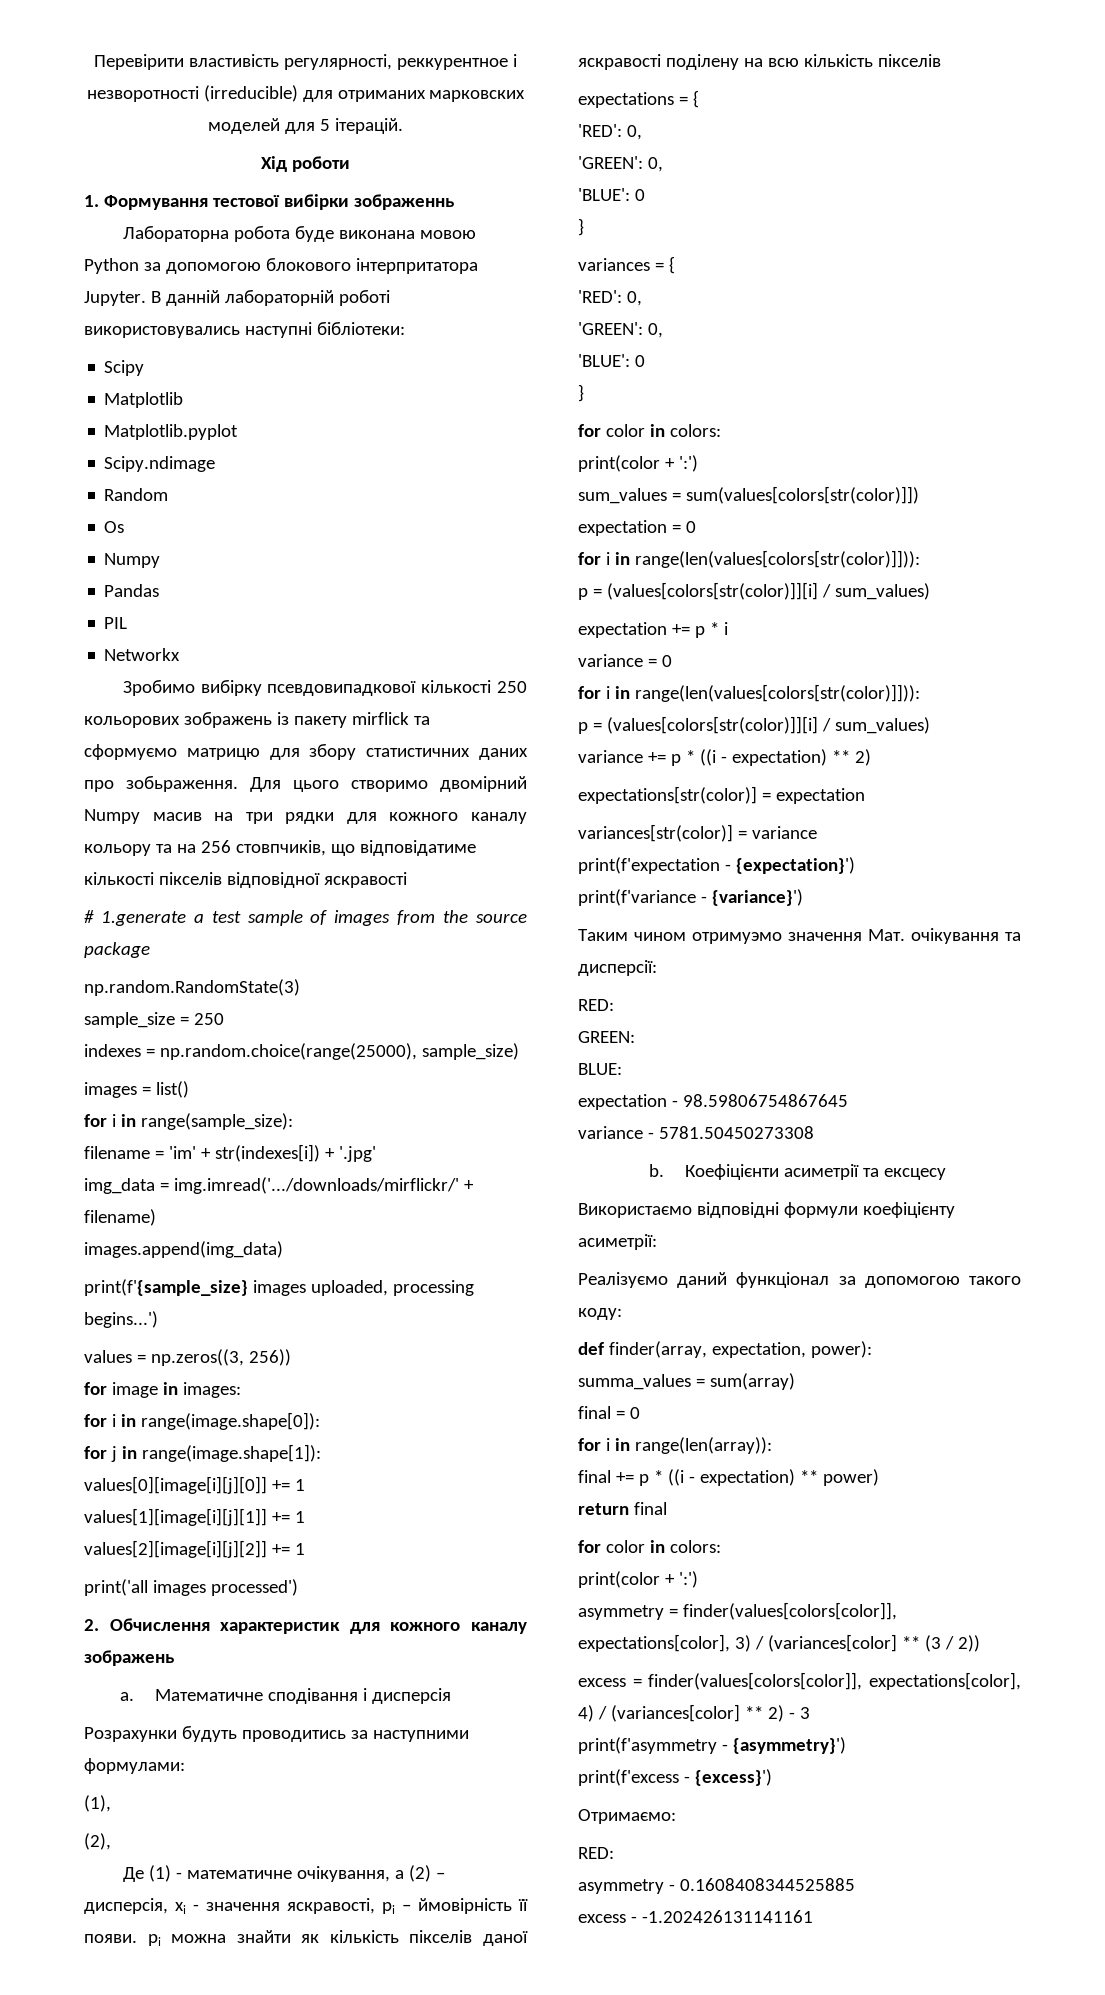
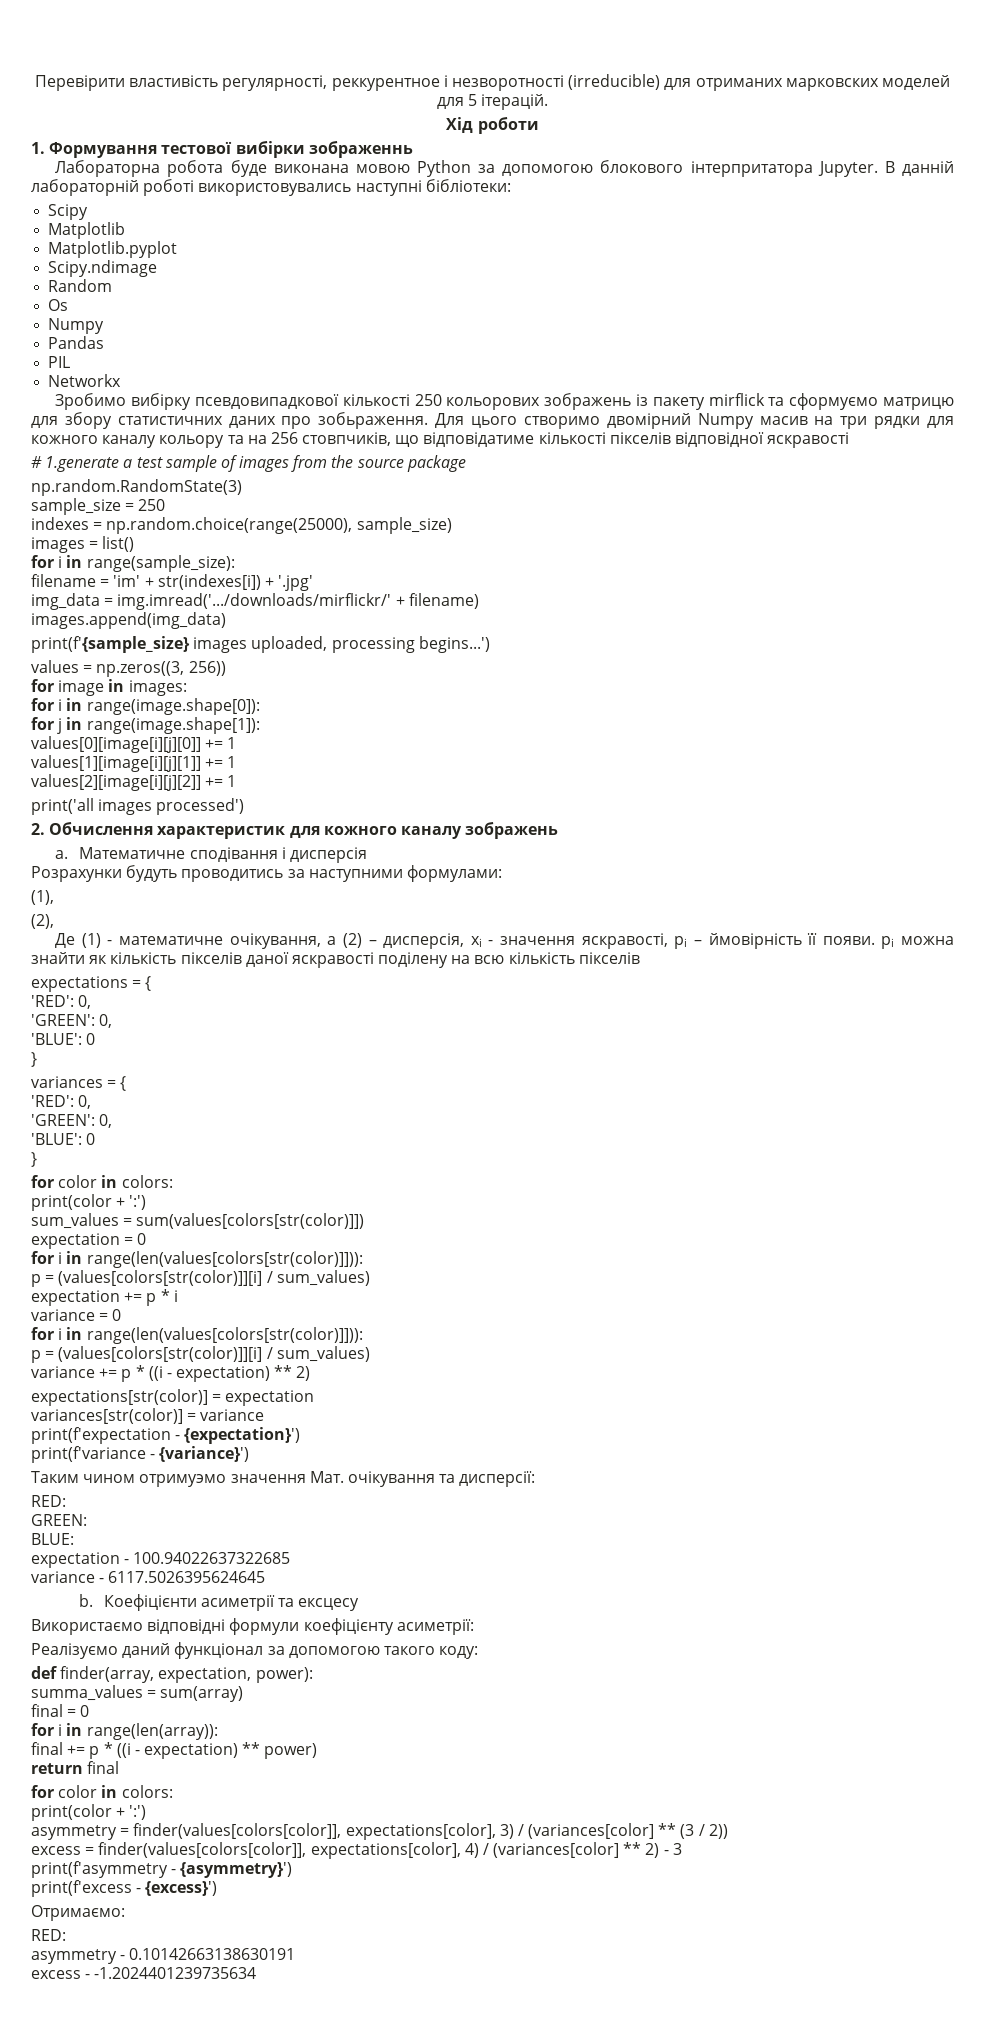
[682,1094,848,1107] 98.59806754867645 -> [133,1552,291,1564] 100.94022637322685
[658,1126,814,1139] 5781.50450273308 -> [108,1571,266,1583] 6117.5026395624645
[679,1878,855,1891] 0.1608408344525885 -> [129,1948,296,1960] 0.10142663138630191
[641,1910,813,1923] -1.202426131141161 -> [94,1967,257,1979] -1.2024401239735634

